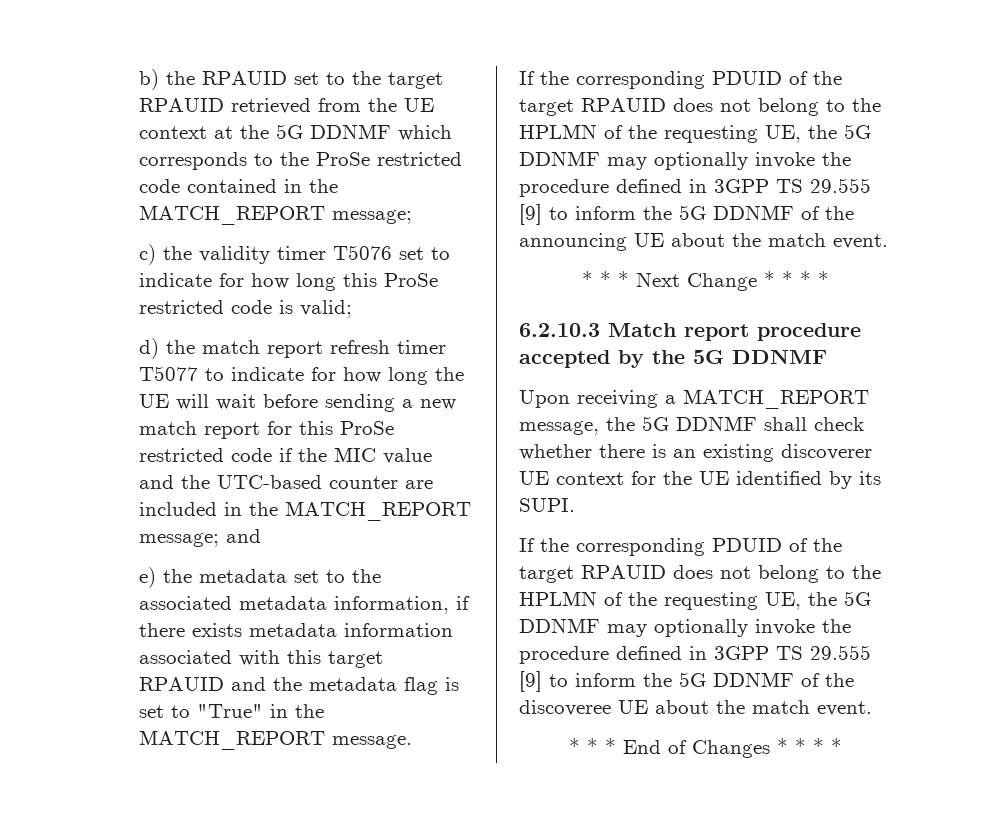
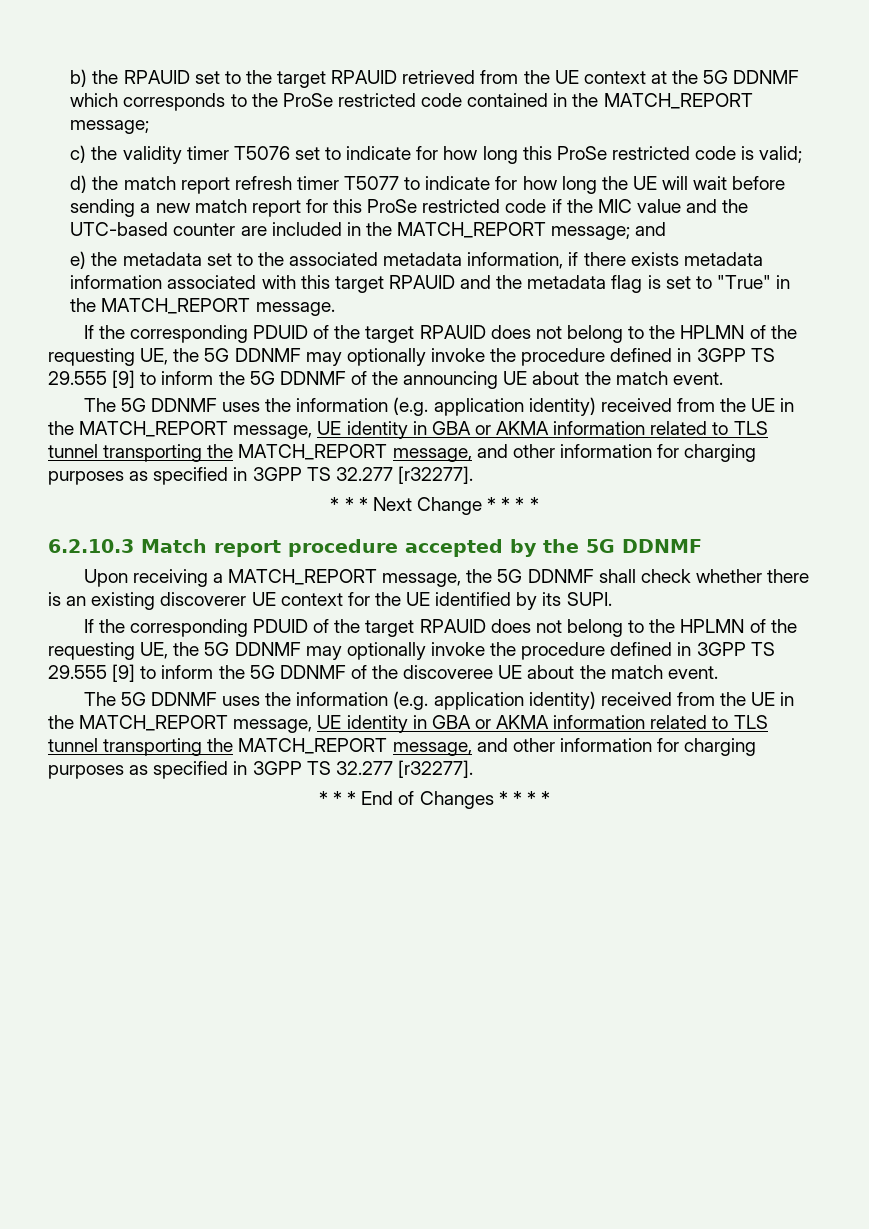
(888, 241) none -> [83,397,795,416] [48,421,768,439] [48,444,757,462] [48,466,473,485] // The 5G DDNMF uses the information (e.g. application identity) received from the UE in the MATCH_REPORT message, UE identity in GBA or AKMA information related to TLS tunnel transporting the MATCH_REPORT message, and other information for charging purposes as specified in 3GPP TS 32.277 [r32277].
(872, 708) none -> [83,691,795,710] [48,715,768,733] [48,738,757,756] [48,760,473,779] // The 5G DDNMF uses the information (e.g. application identity) received from the UE in the MATCH_REPORT message, UE identity in GBA or AKMA information related to TLS tunnel transporting the MATCH_REPORT message, and other information for charging purposes as specified in 3GPP TS 32.277 [r32277].

